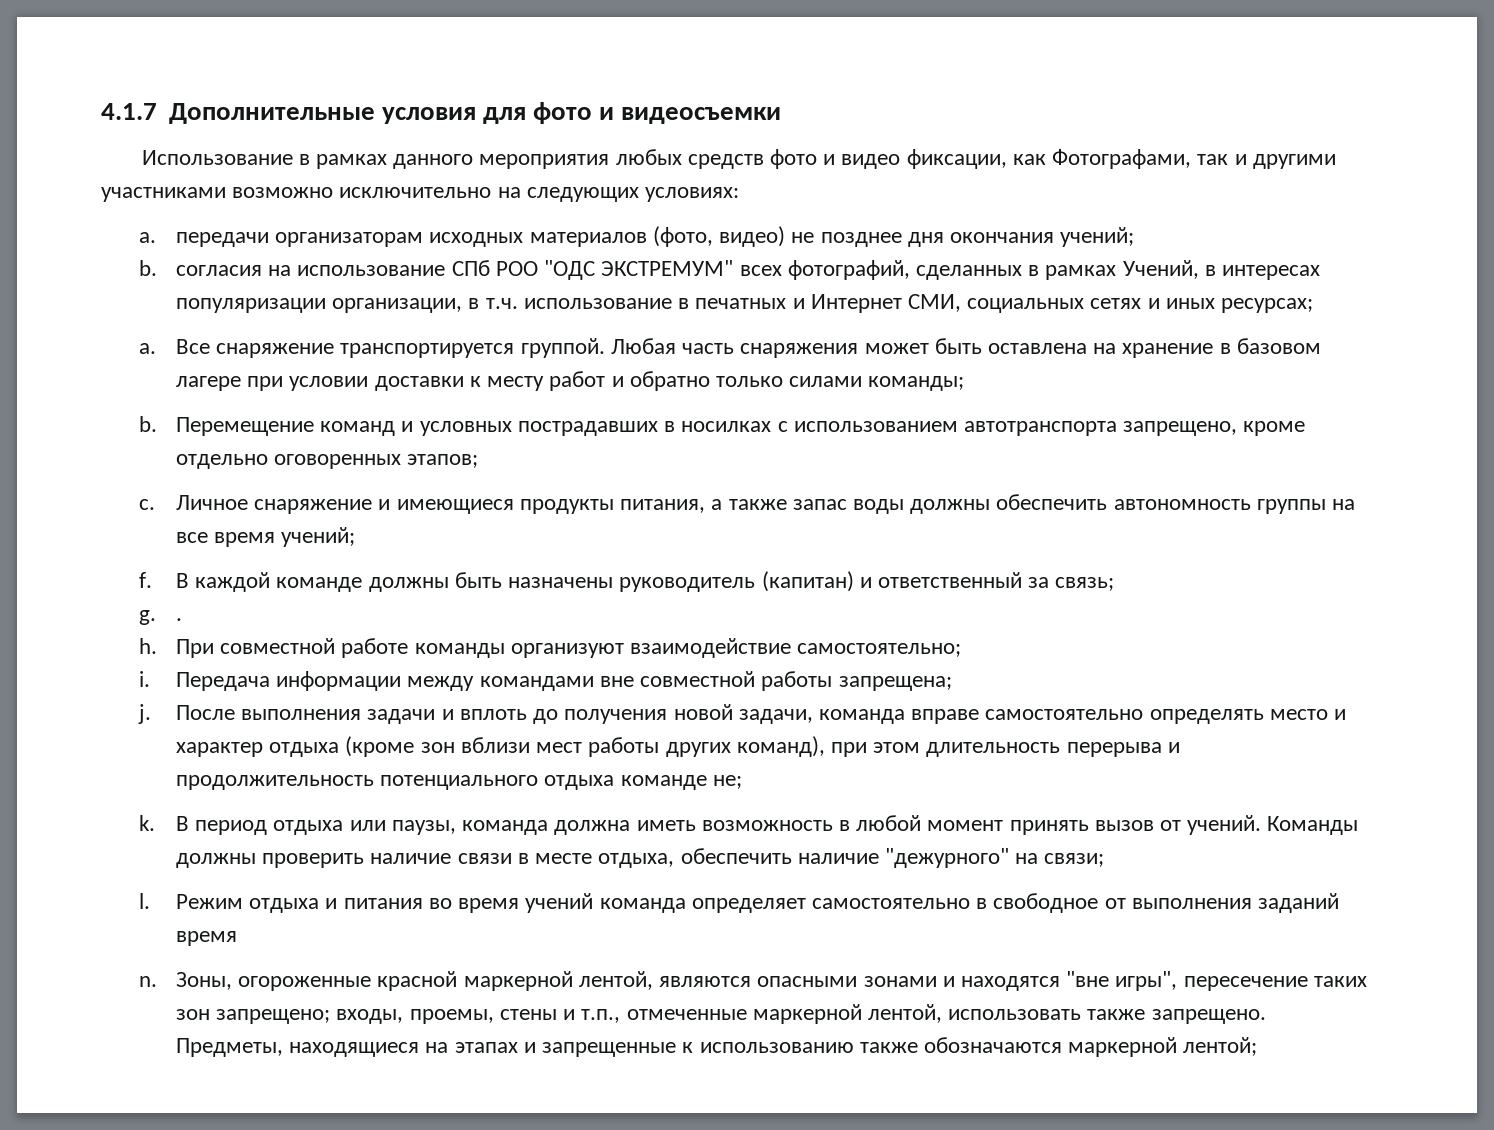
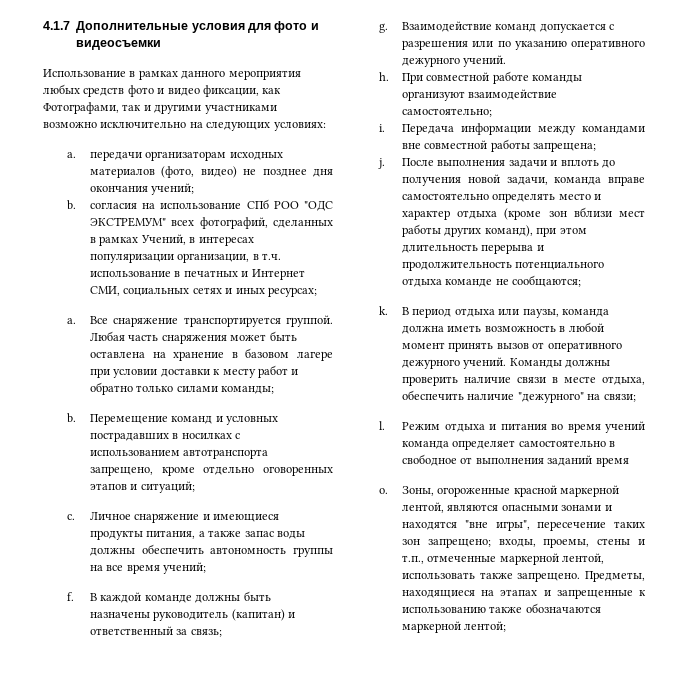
[407,454,479,468] этапов; -> [90,481,195,493] этапов и ситуаций;
[176,618,183,621] . -> [402,21,615,33] [402,40,645,50] [402,55,507,67] Взаимодействие команд допускается с разрешения или по указанию оперативного дежурного учений.
[712,775,742,789] не; -> [495,275,582,287] не сообщаются;
(1181, 825) none -> [547,342,622,352] [402,359,461,369] оперативного дежурного
[138,976,157,987] n. -> [378,488,388,494] o.

